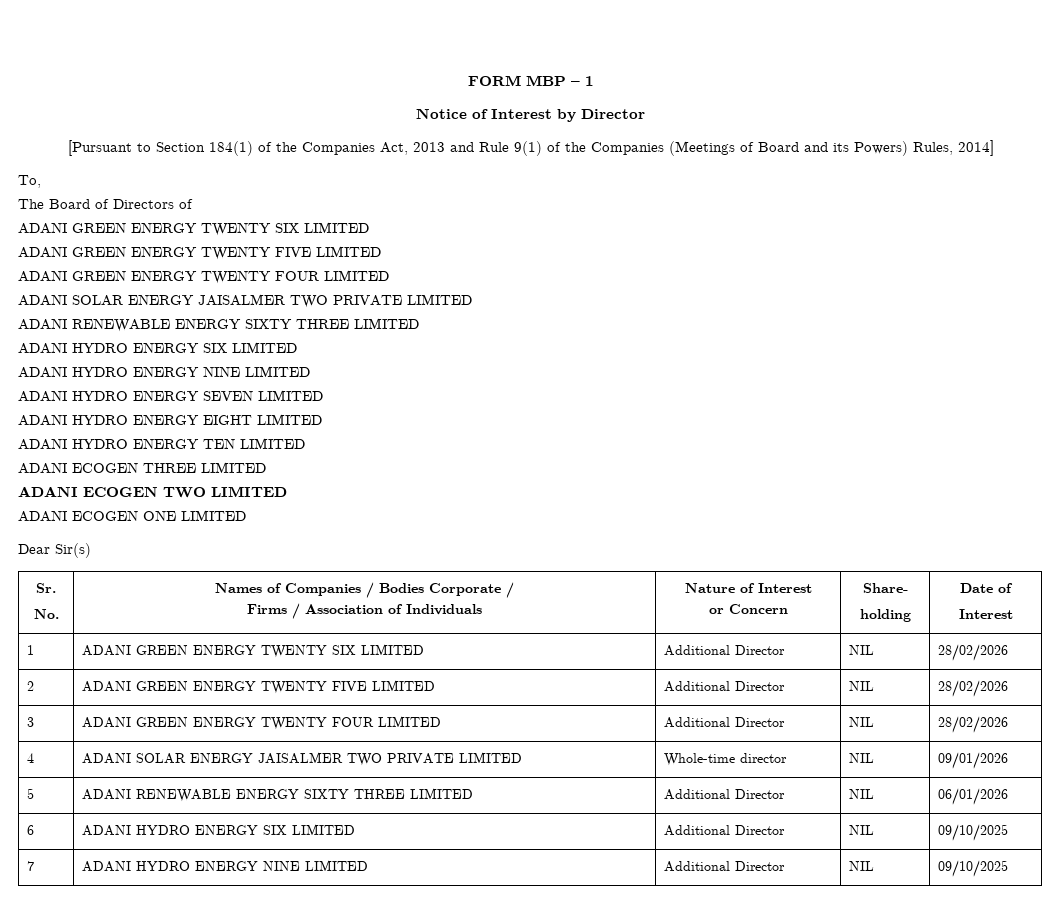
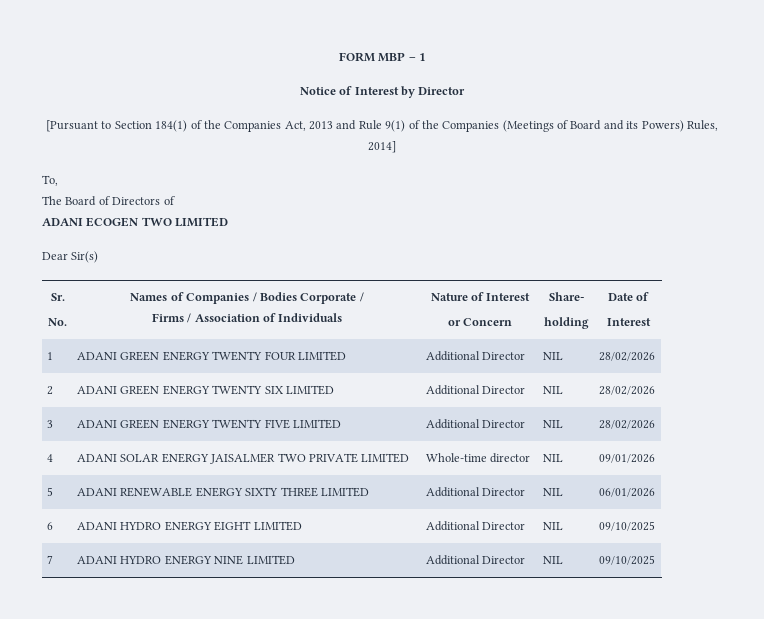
[18,222,369,236] [18,246,381,260] [18,270,389,284] [18,294,472,308] [18,318,419,332] [18,342,297,354] [18,366,310,378] [18,390,323,402] [18,414,322,426] [18,438,305,450] [18,462,266,474] // ADANI GREEN ENERGY TWENTY SIX LIMITED // ADANI GREEN ENERGY TWENTY FIVE LIMITED // ADANI GREEN ENERGY TWENTY FOUR LIMITED // ADANI SOLAR ENERGY JAISALMER TWO PRIVATE LIMITED // ADANI RENEWABLE ENERGY SIXTY THREE LIMITED // ADANI HYDRO ENERGY SIX LIMITED // ADANI HYDRO ENERGY NINE LIMITED // ADANI HYDRO ENERGY SEVEN LIMITED // ADANI HYDRO ENERGY EIGHT LIMITED // ADANI HYDRO ENERGY TEN LIMITED // ADANI ECOGEN THREE LIMITED -> (175, 200) none
[18,510,246,522] // ADANI ECOGEN ONE LIMITED -> (229, 222) none
[331,645,356,655] SIX -> [264,351,296,360] FOUR
[331,681,367,691] FIVE -> [264,386,284,394] SIX
[331,717,374,727] FOUR -> [264,419,290,429] FIVE
[262,825,287,835] SIX -> [214,521,252,531] EIGHT

